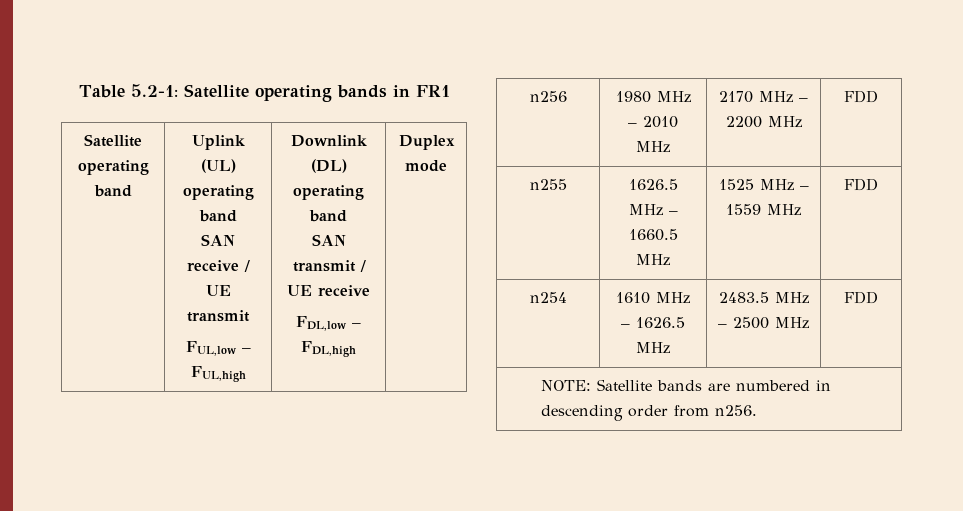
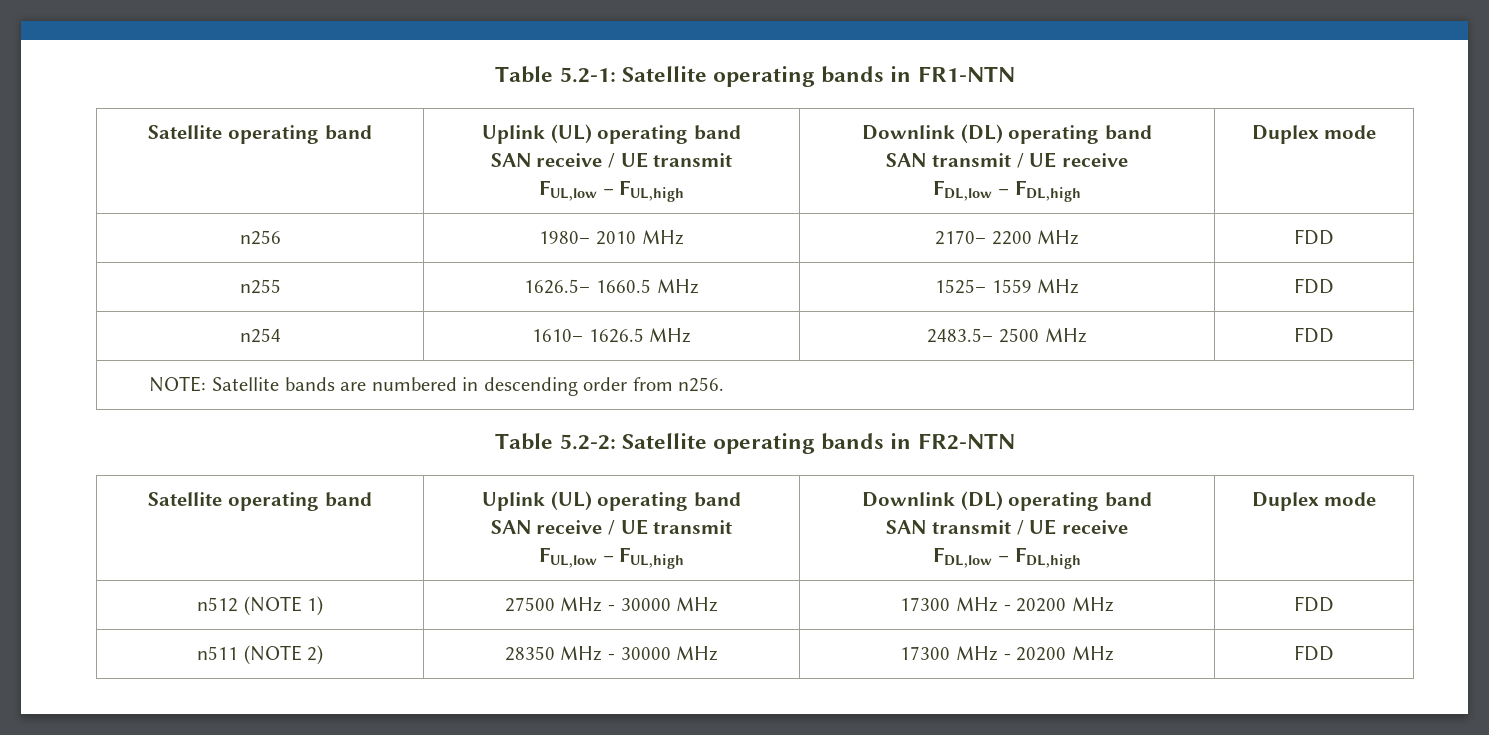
[415,85,450,97] FR1 -> [917,66,1015,82] FR1-NTN
[615,91,691,103] [628,123,637,127] 1980 MHz – -> [539,231,591,244] 1980–
[719,91,808,103] 2170 MHz – -> [934,230,986,245] 2170–
[628,179,678,190] [628,204,678,216] 1626.5 MHz – -> [524,279,591,294] 1626.5–
[718,179,809,191] 1525 MHz – -> [934,279,986,294] 1525–
[616,292,690,304] [621,324,630,328] 1610 MHz – -> [531,329,583,342] 1610–
[718,292,809,304] [718,324,727,328] 2483.5 MHz – -> [927,328,994,343] 2483.5–
(758, 410) none -> [495,433,1015,454] [148,492,372,511] [482,491,741,511] [490,519,733,535] [538,547,685,569] [862,491,1152,511] [886,519,1128,535] [933,547,1081,569] [1251,492,1377,511] [196,596,324,616] [504,597,719,612] [900,597,1114,612] [1294,596,1334,612] [196,645,324,665] [504,646,719,661] [900,646,1114,661] [1294,645,1334,661] // Table 5.2-2: Satellite operating bands in FR2-NTN // Satellite operating band | Uplink (UL) operating band // SAN receive / UE transmit // FUL,low – FUL,high | Downlink (DL) operating band // SAN transmit / UE receive // FDL,low – FDL,high | Duplex mode // n512 (NOTE 1) | 27500 MHz - 30000 MHz | 17300 MHz - 20200 MHz | FDD // n511 (NOTE 2) | 28350 MHz - 30000 MHz | 17300 MHz - 20200 MHz | FDD

